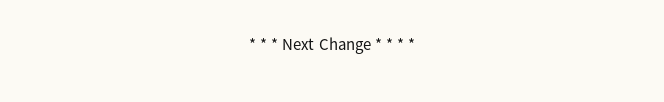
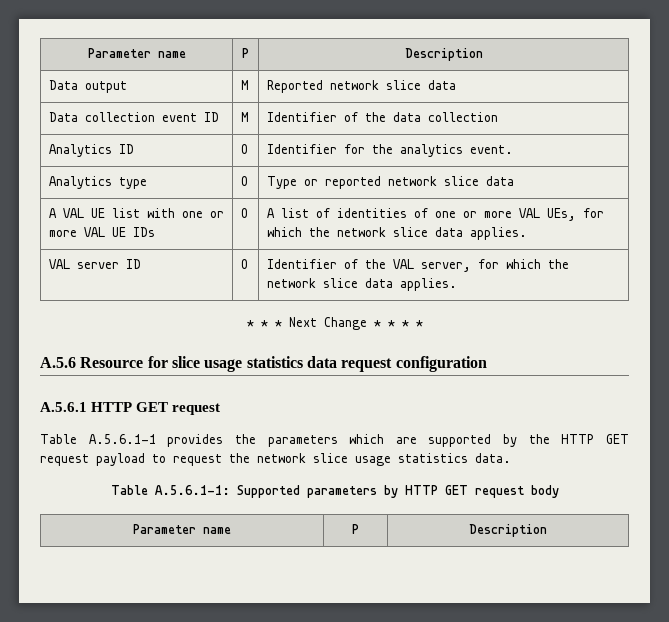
(249, 44) none -> [87,48,186,58] [242,48,249,58] [404,48,483,61] [48,80,127,93] [240,80,248,90] [266,80,456,93] [48,112,219,122] [240,112,248,122] [266,112,498,122] [48,144,134,157] [240,144,248,154] [266,144,513,157] [48,176,147,189] [240,176,248,186] [266,176,514,189] [48,208,224,218] [48,227,155,237] [240,208,248,218] [266,208,604,221] [266,227,527,240] [48,259,141,269] [240,259,248,269] [266,259,569,272] [266,278,457,291] Parameter name | P | Description // Data output | M | Reported network slice data // Data collection event ID | M | Identifier of the data collection // Analytics ID | O | Identifier for the analytics event. // Analytics type | O | Type or reported network slice data // A VAL UE list with one or more VAL UE IDs | O | A list of identities of one or more VAL UEs, for which the network slice data applies. // VAL server ID | O | Identifier of the VAL server, for which the network slice data applies. //
(415, 44) none -> [40,356,487,372] [40,402,221,415] [40,434,629,447] [40,453,511,466] [110,485,559,498] [133,524,231,534] [352,524,359,534] [469,524,547,537] // A.5.6 Resource for slice usage statistics data request configuration // A.5.6.1 HTTP GET request // Table A.5.6.1-1 provides the parameters which are supported by the HTTP GET request payload to request the network slice usage statistics data. // Table A.5.6.1-1: Supported parameters by HTTP GET request body // Parameter name | P | Description

